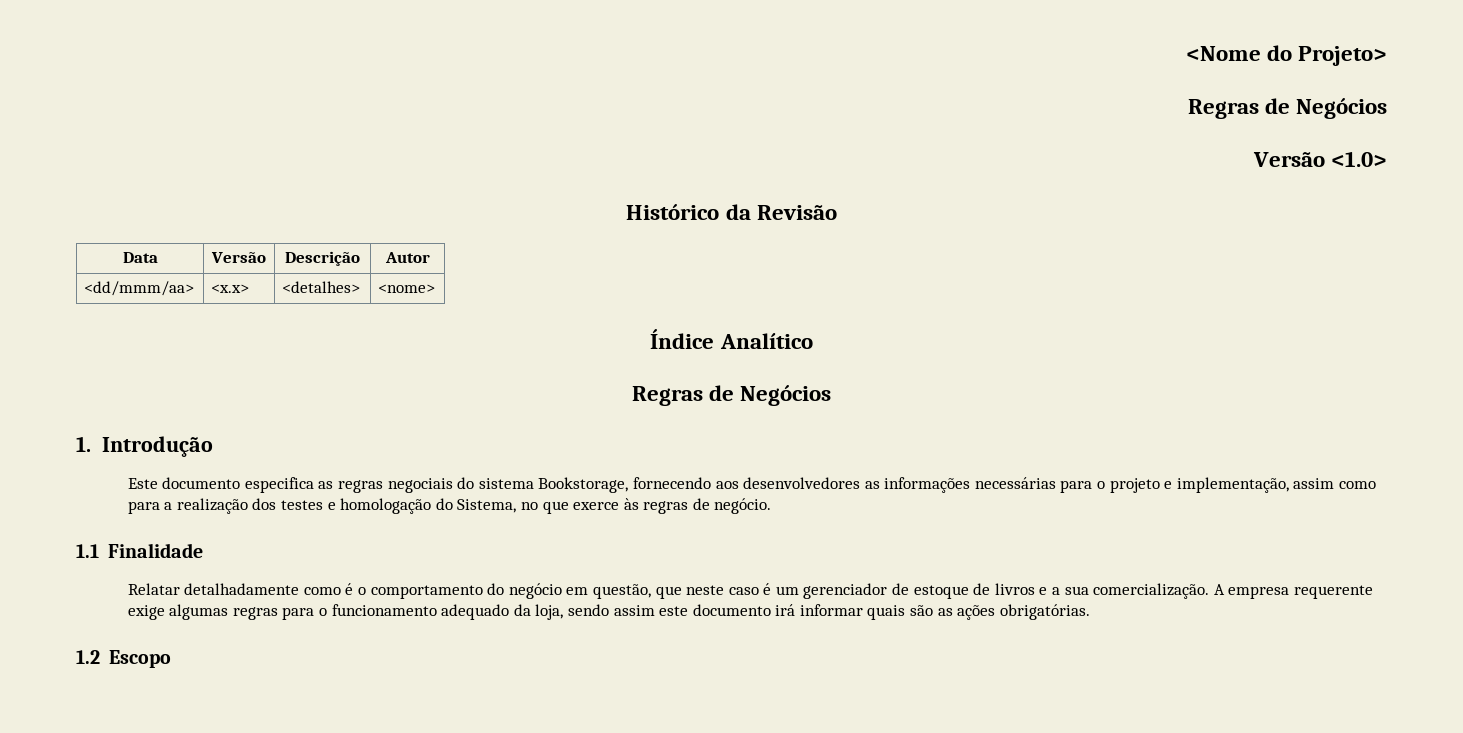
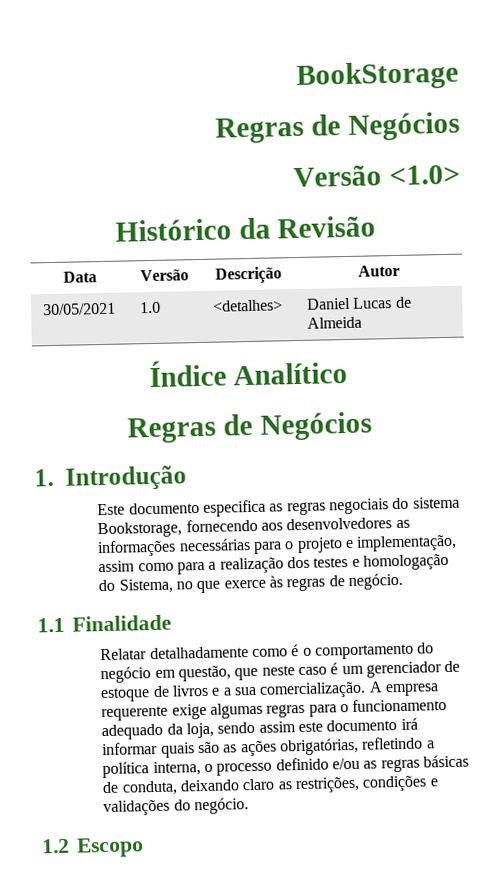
[1185,45,1387,66] <Nome do Projeto> -> [296,60,459,91] BookStorage
[84,281,195,296] [211,284,250,293] <dd/mmm/aa> | <x.x> -> [43,302,117,316] [140,301,162,314] 30/05/2021 | 1.0
[378,284,436,293] <nome> -> [307,296,412,310] [307,316,363,329] Daniel Lucas de Almeida
[999,604,1090,620] obrigatórias. -> [279,736,435,756] [102,754,470,779] [102,775,438,796] [103,797,250,817] obrigatórias, refletindo a política interna, o processo definido e/ou as regras básicas de conduta, deixando claro as restrições, condições e validações do negócio.

